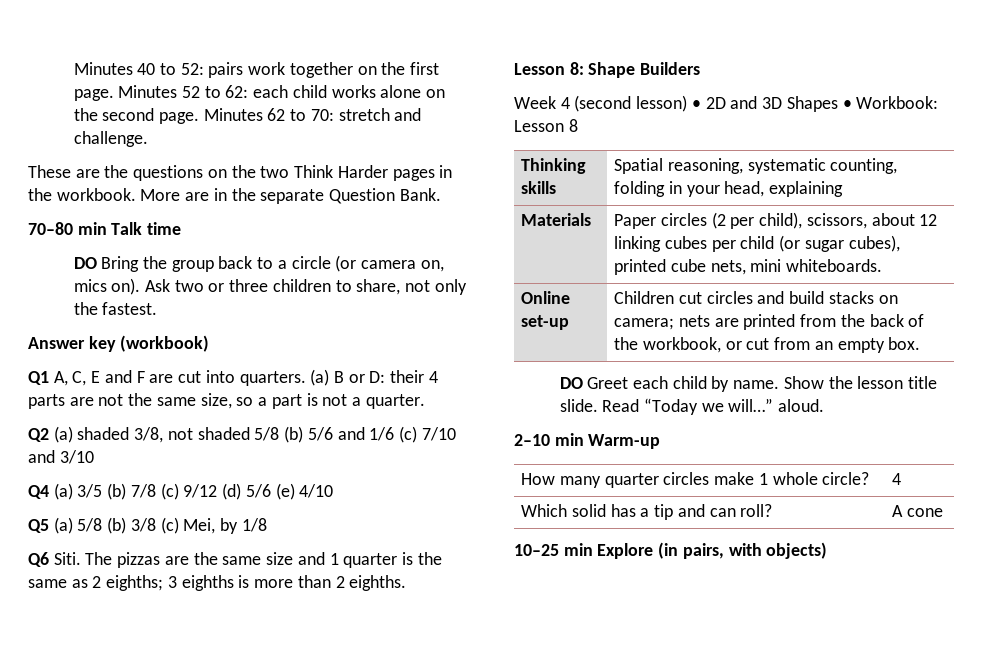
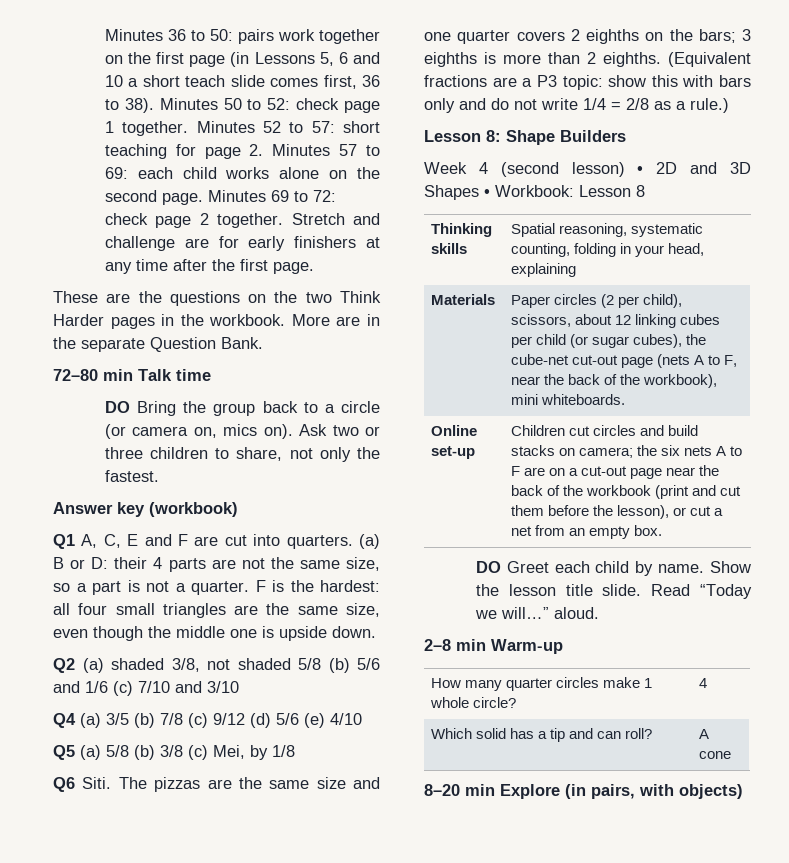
[73,62,204,75] Minutes 40 to 52: -> [104,29,233,41] Minutes 36 to 50:
[73,85,249,101] page. Minutes 52 to 62: -> [189,52,380,67] [104,75,380,89] [104,98,380,113] [104,121,380,136] [104,144,380,159] [104,167,128,179] page (in Lessons 5, 6 and 10 a short teach slide comes first, 36 to 38). Minutes 50 to 52: check page 1 together. Minutes 52 to 57: short teaching for page 2. Minutes 57 to 69:
[267,108,422,121] [73,131,148,147] 62 to 70: stretch and challenge. -> [270,190,336,202] [104,213,380,228] [104,236,380,251] [104,259,314,274] 69 to 72: check page 2 together. Stretch and challenge are for early finishers at any time after the first page.
[28,222,73,235] 70–80 -> [53,369,98,381] 72–80
(425, 401) none -> [255,580,380,592] [53,603,380,618] [53,626,376,641] F is the hardest: all four small triangles are the same size, even though the middle one is upside down.
[329,552,442,568] [28,575,164,591] 1 quarter is the same as 2 eighths; -> [424,29,736,44] one quarter covers 2 eighths on the bars;
(407, 583) none -> [668,52,751,67] [424,75,751,90] [424,98,729,113] (Equivalent fractions are a P3 topic: show this with bars only and do not write 1/4 = 2/8 as a rule.)
[614,259,746,275] printed cube nets, -> [685,334,706,345] [510,354,738,368] [510,374,717,388] the cube-net cut-out page (nets A to F, near the back of the workbook),
[678,314,925,330] [614,337,770,353] nets are printed from the back of the workbook, or cut -> [636,445,743,456] [510,465,720,479] [510,485,742,499] [510,505,724,519] [510,526,532,536] the six nets A to F are on a cut-out page near the back of the workbook (print and cut them before the lesson), or cut a net
[514,434,550,446] 2–10 -> [424,639,451,651] 2–8
[514,544,559,556] 10–25 -> [424,784,460,796] 8–20

